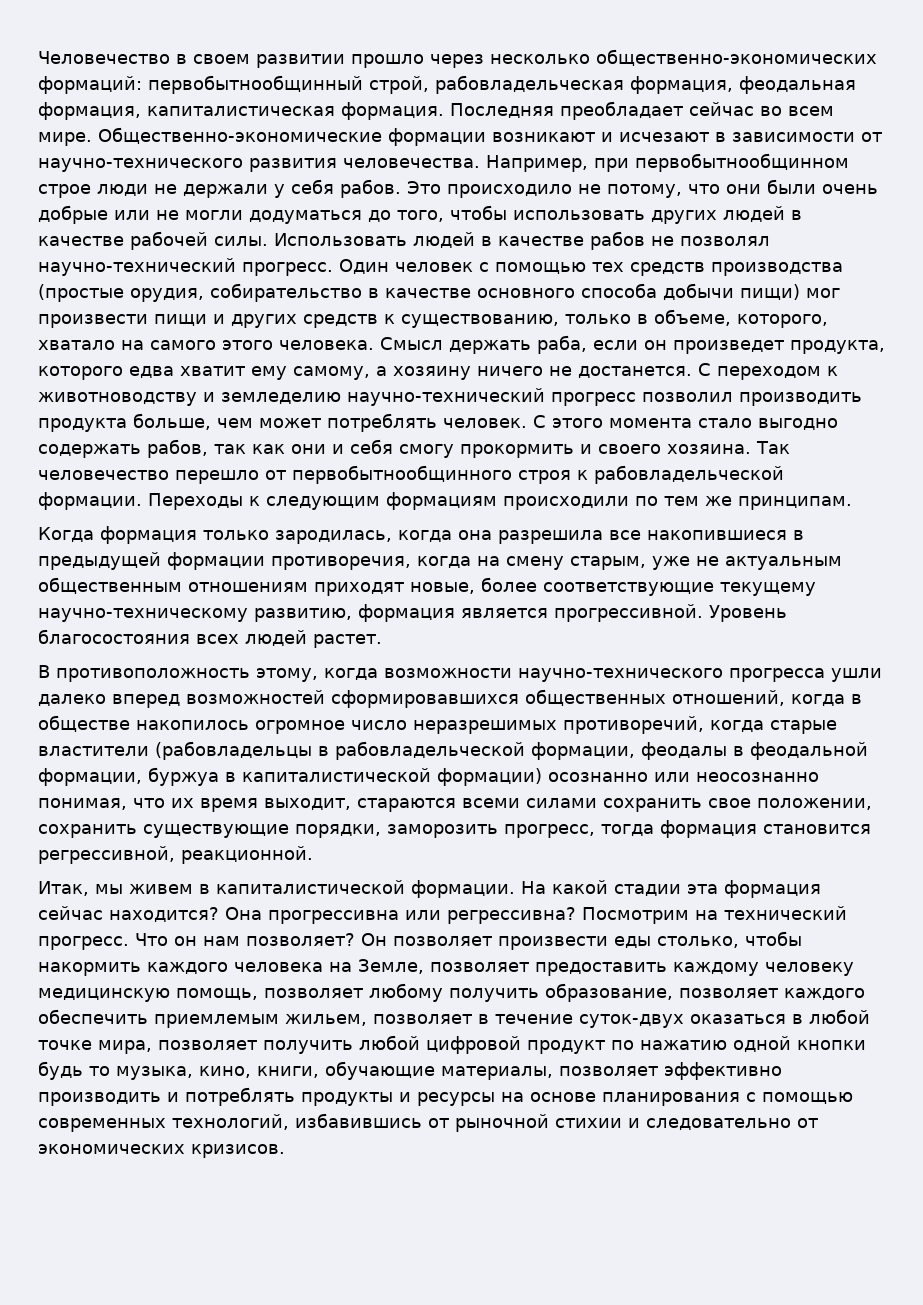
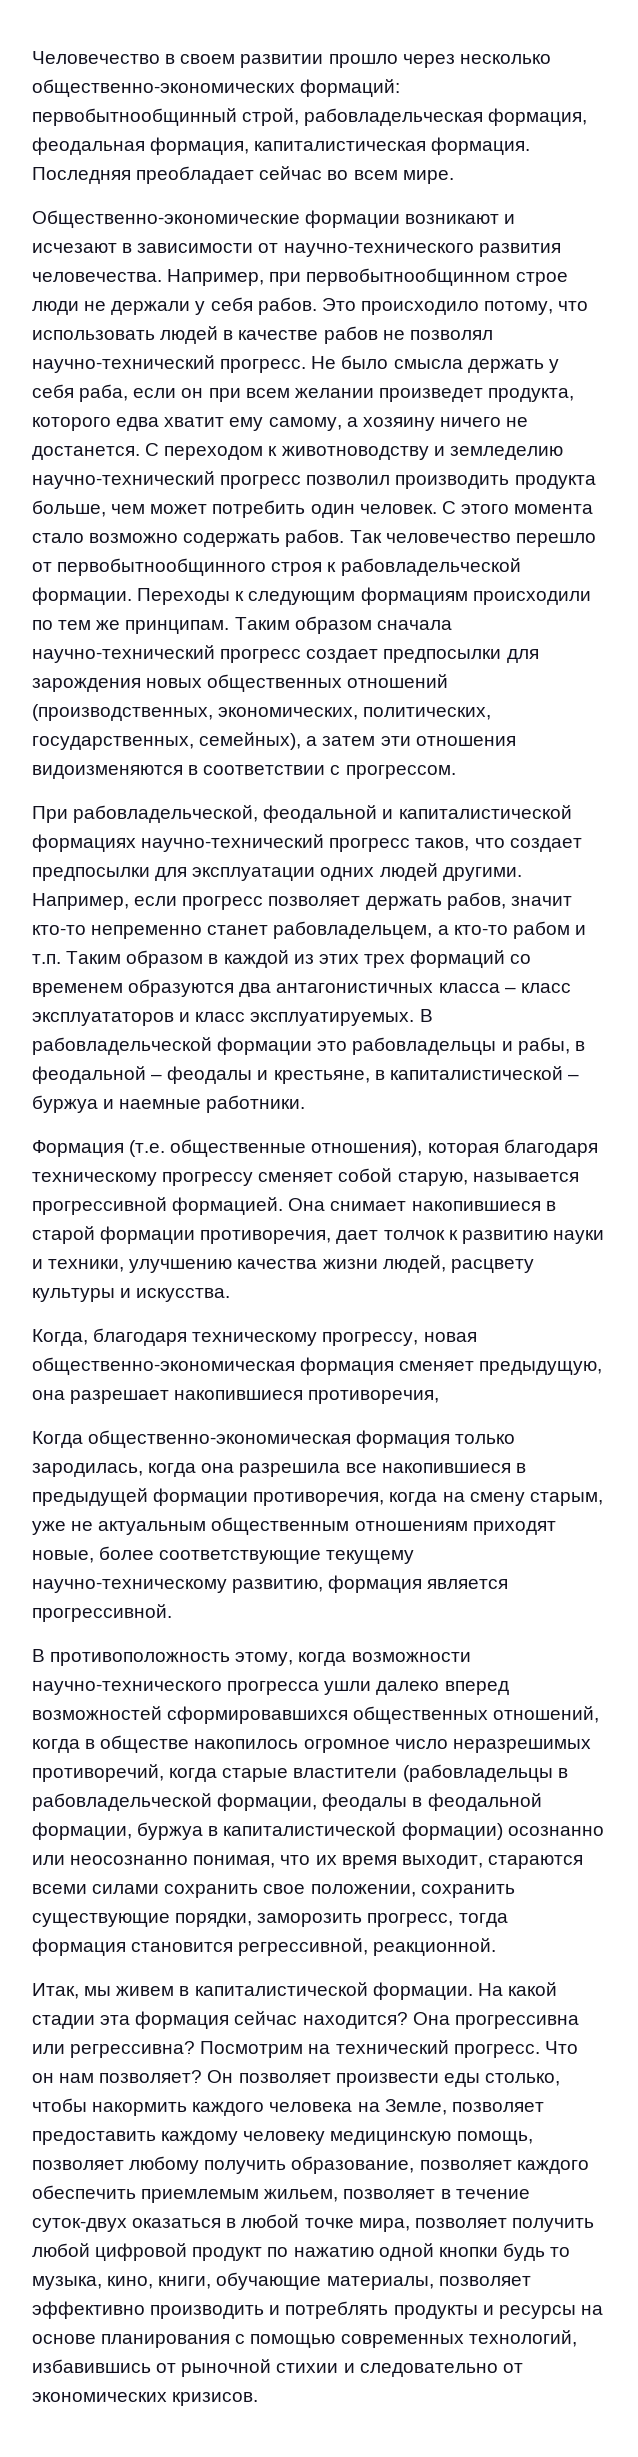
(92, 139) none -> (454, 177) //
[578,184,601,194] не -> (479, 308) none
[726,179,878,194] [38,205,802,224] [38,231,407,250] они были очень добрые или не могли додуматься до того, чтобы использовать других людей в качестве рабочей силы. Использовать -> [32,330,155,340] использовать
[339,259,843,276] [38,283,840,302] [38,309,828,328] [38,335,667,354] Один человек с помощью тех средств производства (простые орудия, собирательство в качестве основного способа добычи пищи) мог произвести пищи и других средств к существованию, только в объеме, которого, хватало на самого этого человека. Смысл держать раба, если он -> [311,355,559,373] [32,384,374,402] Не было смысла держать у себя раба, если он при всем желании
[327,413,437,432] потреблять -> [212,500,355,518] потребить один
[758,418,838,430] [38,439,751,458] выгодно содержать рабов, так как они и себя смогу прокормить и своего хозяина. -> [89,529,345,547] возможно содержать рабов.
(852, 503) none -> [234,616,452,634] [32,645,539,663] [32,674,449,692] [32,704,492,721] [32,732,516,750] [32,765,456,779] [32,805,572,823] [32,834,582,852] [32,863,522,881] [32,892,572,910] [32,921,586,939] [32,950,532,968] [32,979,571,997] [32,1009,433,1026] [32,1037,585,1055] [32,1066,579,1084] [32,1095,306,1113] [32,1139,598,1157] [32,1168,579,1186] [32,1197,556,1215] [32,1226,604,1244] [32,1255,534,1273] [32,1288,231,1302] [32,1328,477,1346] [32,1357,603,1375] [32,1390,440,1404] Таким образом сначала научно-технический прогресс создает предпосылки для зарождения новых общественных отношений (производственных, экономических, политических, государственных, семейных), а затем эти отношения видоизменяются в соответствии с прогрессом. // При рабовладельческой, феодальной и капиталистической формациях научно-технический прогресс таков, что создает предпосылки для эксплуатации одних людей другими. Например, если прогресс позволяет держать рабов, значит кто-то непременно станет рабовладельцем, а кто-то рабом и т.п. Таким образом в каждой из этих трех формаций со временем образуются два антагонистичных класса – класс эксплуататоров и класс эксплуатируемых. В рабовладельческой формации это рабовладельцы и рабы, в феодальной – феодалы и крестьяне, в капиталистической – буржуа и наемные работники. // Формация (т.е. общественные отношения), которая благодаря техническому прогрессу сменяет собой старую, называется прогрессивной формацией. Она снимает накопившиеся в старой формации противоречия, дает толчок к развитию науки и техники, улучшению качества жизни людей, расцвету культуры и искусства. // Когда, благодаря техническому прогрессу, новая общественно-экономическая формация сменяет предыдущую, она разрешает накопившиеся противоречия,
(94, 534) none -> [88,1430,352,1448] общественно-экономическая
[709,605,787,622] [38,629,382,648] Уровень благосостояния всех людей растет. -> (172, 1613) none

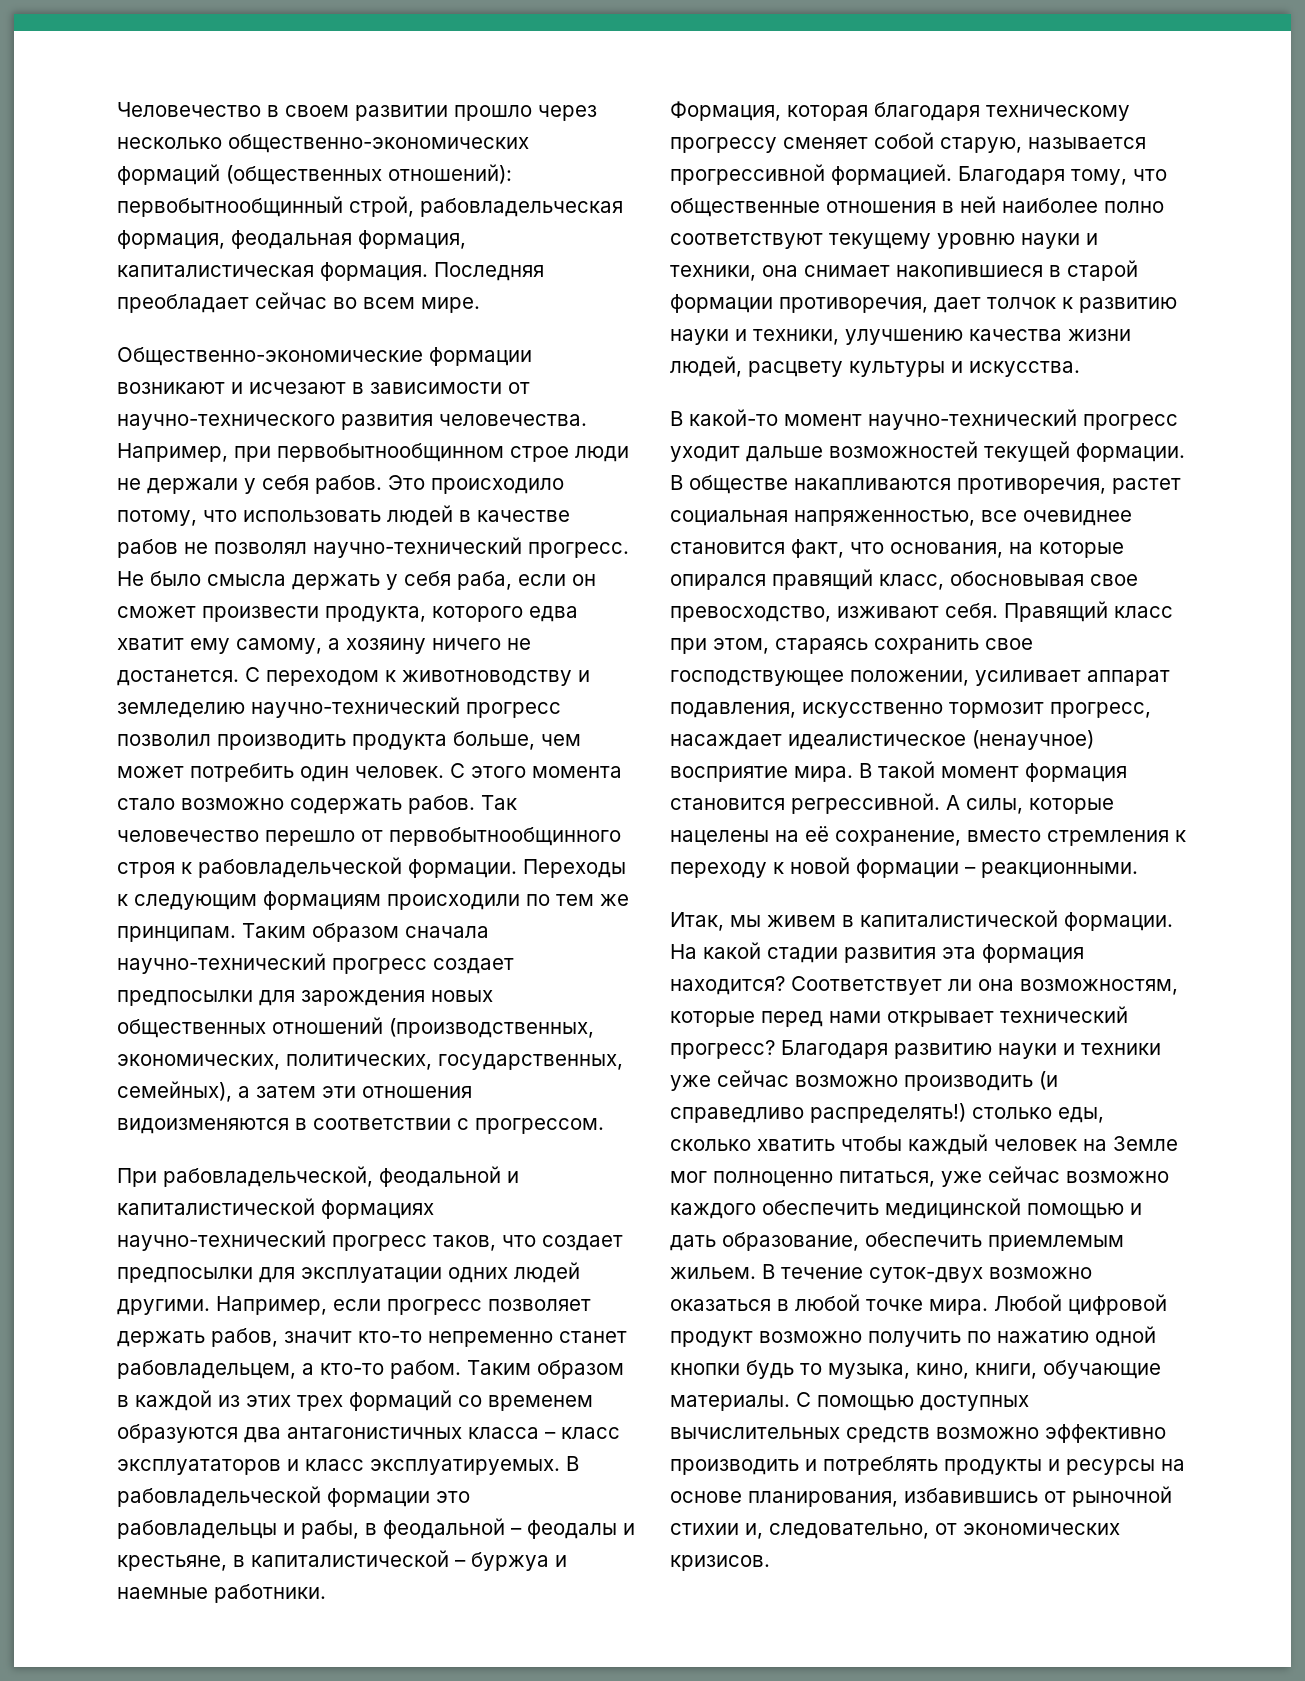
[300,79,401,97] формаций: -> [117,164,512,185] формаций (общественных отношений):
[208,388,483,402] при всем желании произведет -> [117,606,319,622] сможет произвести
[512,921,586,939] [32,954,61,964] рабом и т.п. -> [390,1360,461,1379] рабом.
[32,1139,423,1157] Формация (т.е. общественные отношения), -> [670,101,781,121] Формация,
[288,1198,326,1211] Она -> [958,166,1167,185] [670,196,1164,217] [670,233,1098,249] [670,265,798,281] Благодаря тому, что общественные отношения в ней наиболее полно соответствуют текущему уровню науки и техники, она
[32,1328,477,1346] [32,1357,603,1375] [32,1390,440,1404] [32,1430,516,1448] [32,1463,526,1477] [32,1488,603,1506] [32,1517,556,1535] [32,1546,415,1564] [32,1575,509,1593] [32,1604,172,1622] [32,1649,471,1666] [32,1681,509,1695] [32,1706,600,1724] [32,1735,591,1753] [32,1764,568,1782] [32,1793,542,1811] [32,1822,604,1840] [32,1855,583,1869] [32,1884,515,1898] [32,1913,508,1927] [32,1938,497,1956] Когда, благодаря техническому прогрессу, новая общественно-экономическая формация сменяет предыдущую, она разрешает накопившиеся противоречия, // Когда общественно-экономическая формация только зародилась, когда она разрешила все накопившиеся в предыдущей формации противоречия, когда на смену старым, уже не актуальным общественным отношениям приходят новые, более соответствующие текущему научно-техническому развитию, формация является прогрессивной. // В противоположность этому, когда возможности научно-технического прогресса ушли далеко вперед возможностей сформировавшихся общественных отношений, когда в обществе накопилось огромное число неразрешимых противоречий, когда старые властители (рабовладельцы в рабовладельческой формации, феодалы в феодальной формации, буржуа в капиталистической формации) осознанно или неосознанно понимая, что их время выходит, стараются всеми силами сохранить свое положении, сохранить существующие порядки, заморозить прогресс, тогда формация становится регрессивной, реакционной. -> [670,409,1178,430] [670,441,1185,462] [670,475,1181,494] [670,510,1132,526] [670,539,1124,558] [670,569,1138,590] [670,601,1173,622] [670,638,1033,654] [670,670,1170,686] [670,702,1151,718] [670,730,1094,750] [670,761,1127,782] [670,793,1114,814] [670,826,1186,846] [670,857,1138,878] В какой-то момент научно-технический прогресс уходит дальше возможностей текущей формации. В обществе накапливаются противоречия, растет социальная напряженностью, все очевиднее становится факт, что основания, на которые опирался правящий класс, обосновывая свое превосходство, изживают себя. Правящий класс при этом, стараясь сохранить свое господствующее положении, усиливает аппарат подавления, искусственно тормозит прогресс, насаждает идеалистическое (ненаучное) восприятие мира. В такой момент формация становится регрессивной. А силы, которые нацелены на её сохранение, вместо стремления к переходу к новой формации – реакционными.
(95, 2022) none -> [844,947,936,963] развития
[234,2011,579,2029] [32,2040,578,2058] [32,2070,560,2087] [32,2098,544,2116] [32,2131,533,2145] [32,2156,589,2174] [32,2185,451,2203] сейчас находится? Она прогрессивна или регрессивна? Посмотрим на технический прогресс. Что он нам позволяет? Он позволяет произвести еды столько, чтобы накормить каждого человека на Земле, позволяет предоставить каждому человеку медицинскую помощь, позволяет любому получить образование, позволяет каждого обеспечить приемлемым жильем, позволяет в -> [670,976,1178,995] [670,1006,1128,1027] [670,1040,1161,1059] [670,1070,1058,1091] [670,1103,1104,1123] [670,1134,1178,1155] [670,1166,1169,1187] [670,1198,1142,1219] [670,1232,1124,1251] [670,1264,775,1279] находится? Соответствует ли она возможностям, которые перед нами открывает технический прогресс? Благодаря развитию науки и техники уже сейчас возможно производить (и справедливо распределять!) столько еды, сколько хватить чтобы каждый человек на Земле мог полноценно питаться, уже сейчас возможно каждого обеспечить медицинской помощью и дать образование, обеспечить приемлемым жильем. В
(127, 2225) none -> [989,1267,1092,1279] возможно
[358,2218,594,2232] [32,2243,263,2261] мира, позволяет получить любой цифровой продукт -> [929,1294,1167,1315] [670,1331,961,1347] мира. Любой цифровой продукт возможно получить
[326,2276,531,2290] материалы, позволяет -> [670,1392,1029,1411] [670,1427,1039,1443] материалы. С помощью доступных вычислительных средств возможно
[101,2330,577,2348] планирования с помощью современных технологий, -> [748,1491,898,1507] планирования,
[343,2363,498,2377] и следовательно -> [745,1523,929,1539] и, следовательно,

